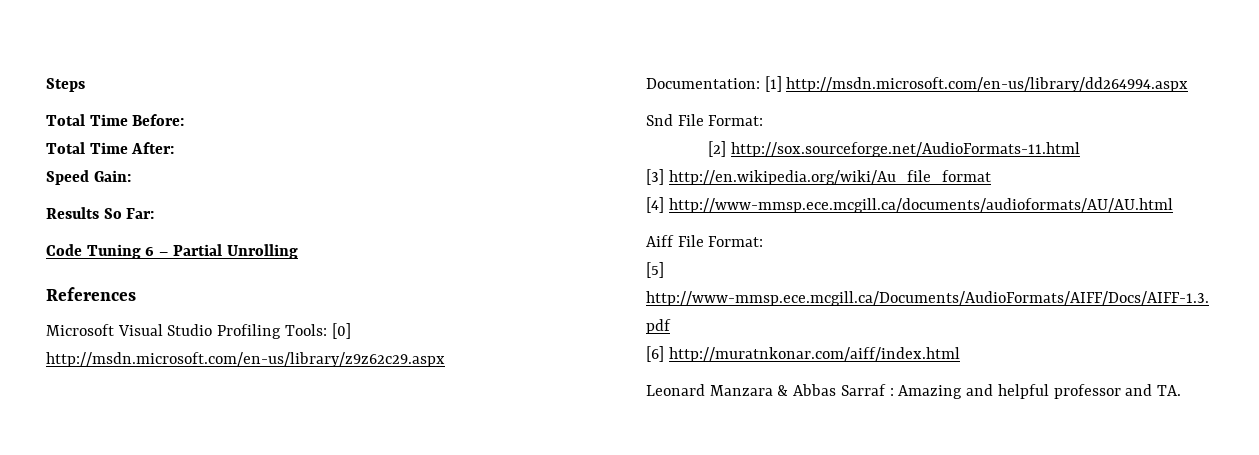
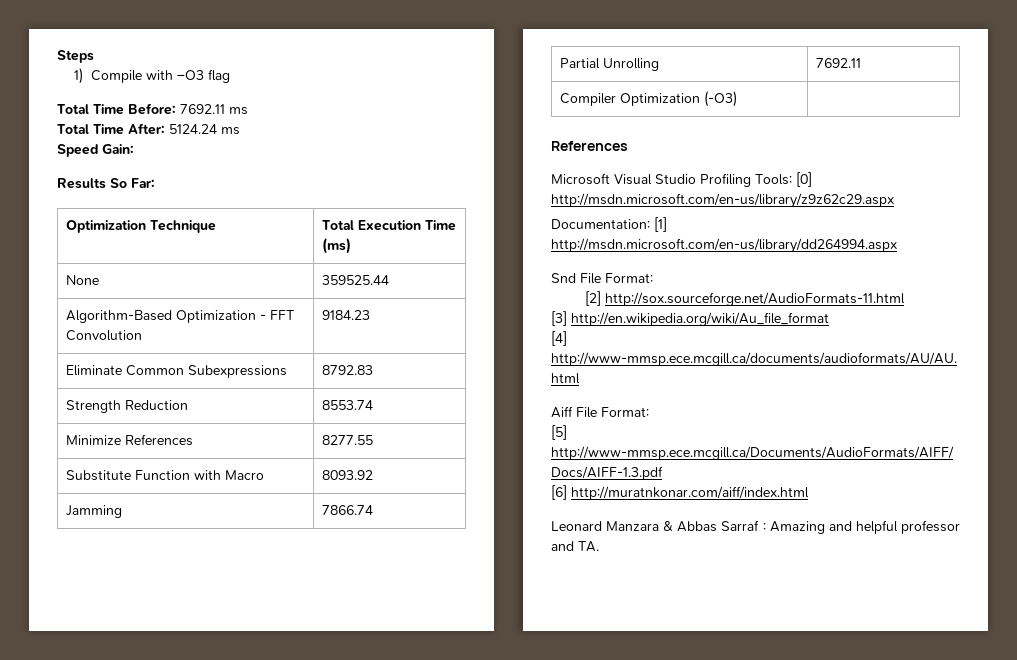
(85, 85) none -> [74,68,231,84] // 1) Compile with –O3 flag
(185, 120) none -> [180,104,248,115] 7692.11 ms
(175, 148) none -> [169,124,240,135] 5124.24 ms
[46,244,298,259] // Code Tuning 6 – Partial Unrolling -> [66,220,217,233] [322,220,457,231] [322,238,352,254] [66,275,100,285] [322,275,390,285] [66,310,295,323] [66,330,143,341] [322,310,371,320] [66,365,288,378] [322,365,374,375] [66,400,189,413] [322,400,374,410] [66,434,194,446] [322,435,374,445] [66,470,265,481] [322,470,374,480] [66,505,123,518] [322,505,374,515] [560,58,660,71] [816,58,862,68] [560,91,738,107] // Optimization Technique | Total Execution Time (ms) // None | 359525.44 // Algorithm-Based Optimization - FFT Convolution | 9184.23 // Eliminate Common Subexpressions | 8792.83 // Strength Reduction | 8553.74 // Minimize References | 8277.55 // Substitute Function with Macro | 8093.92 // Jamming | 7866.74 // Partial Unrolling | 7692.11 // Compiler Optimization (-O3) |

